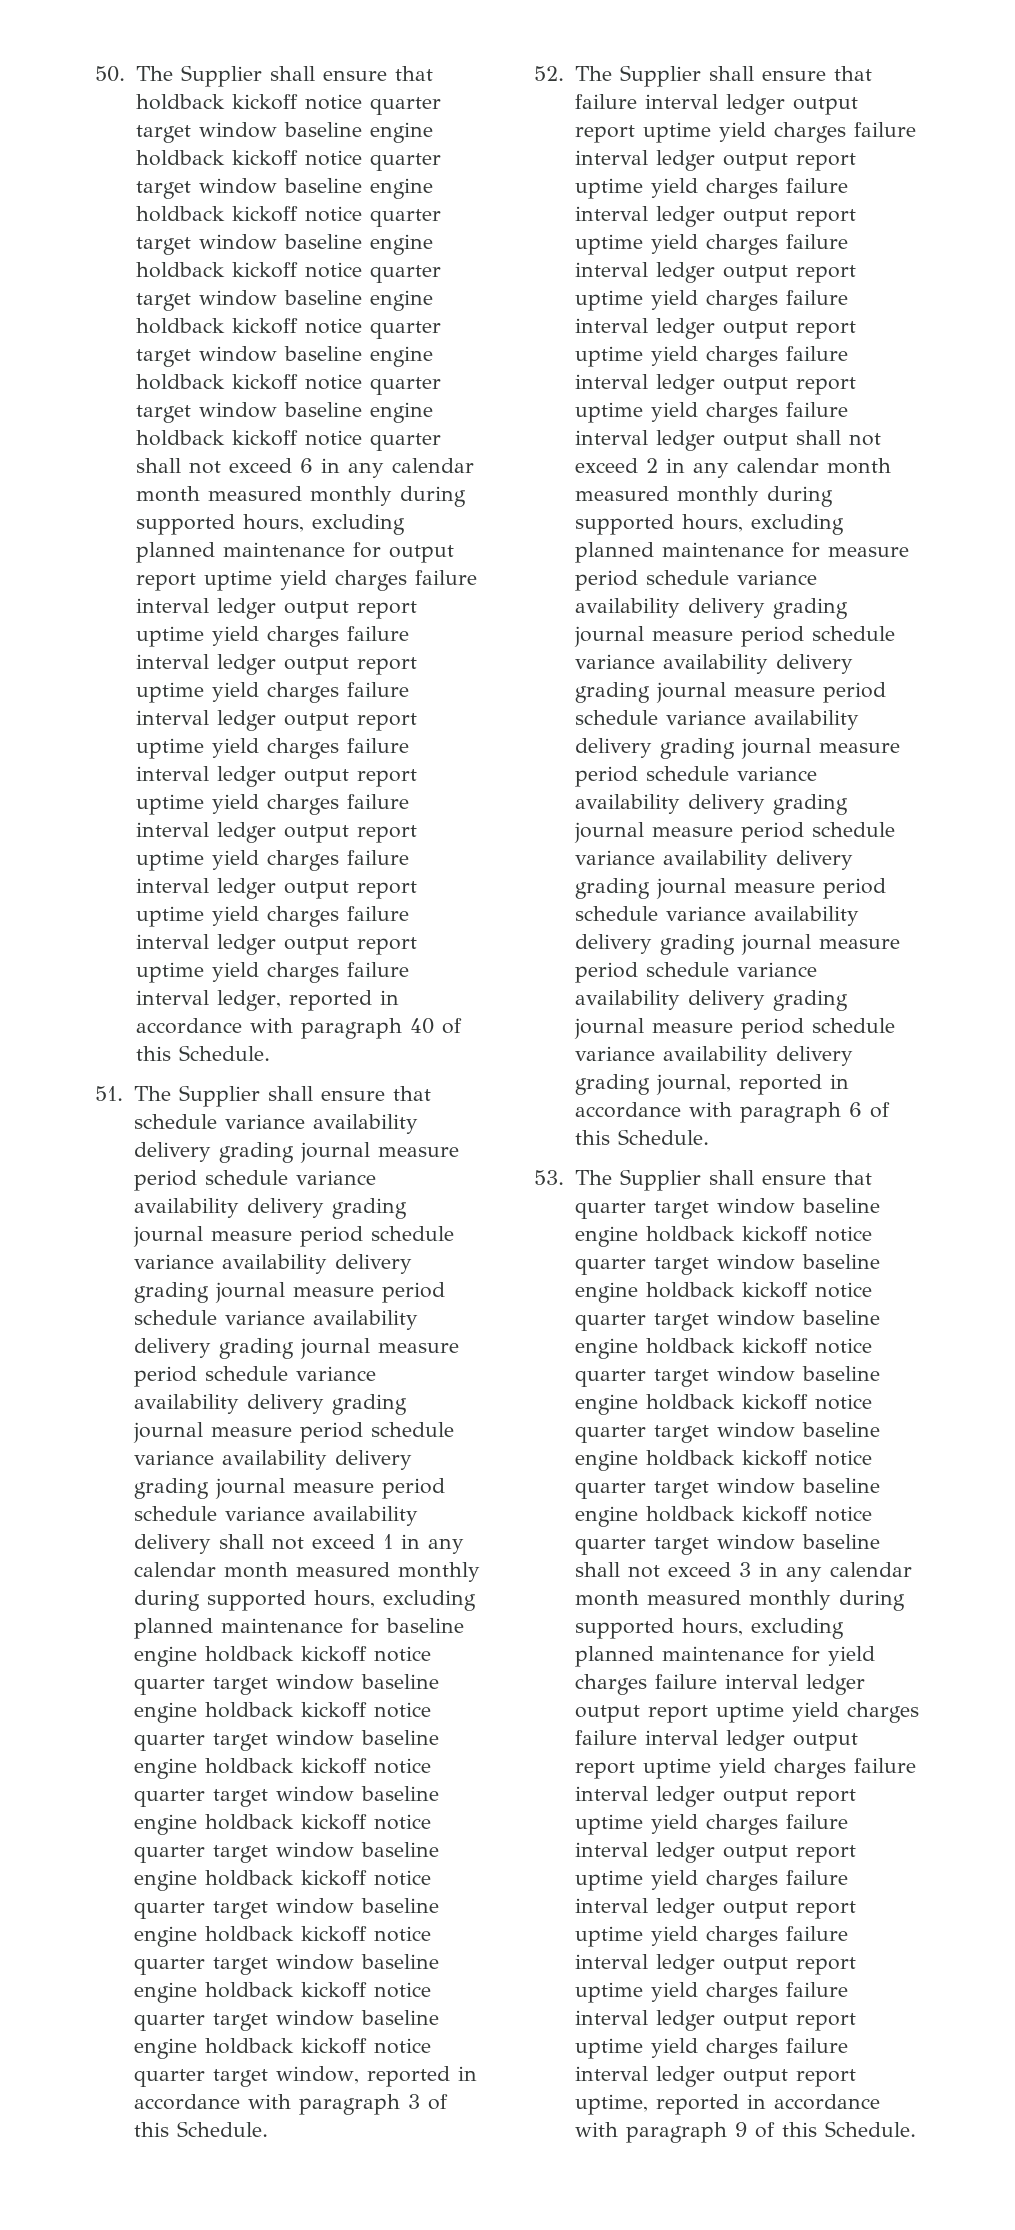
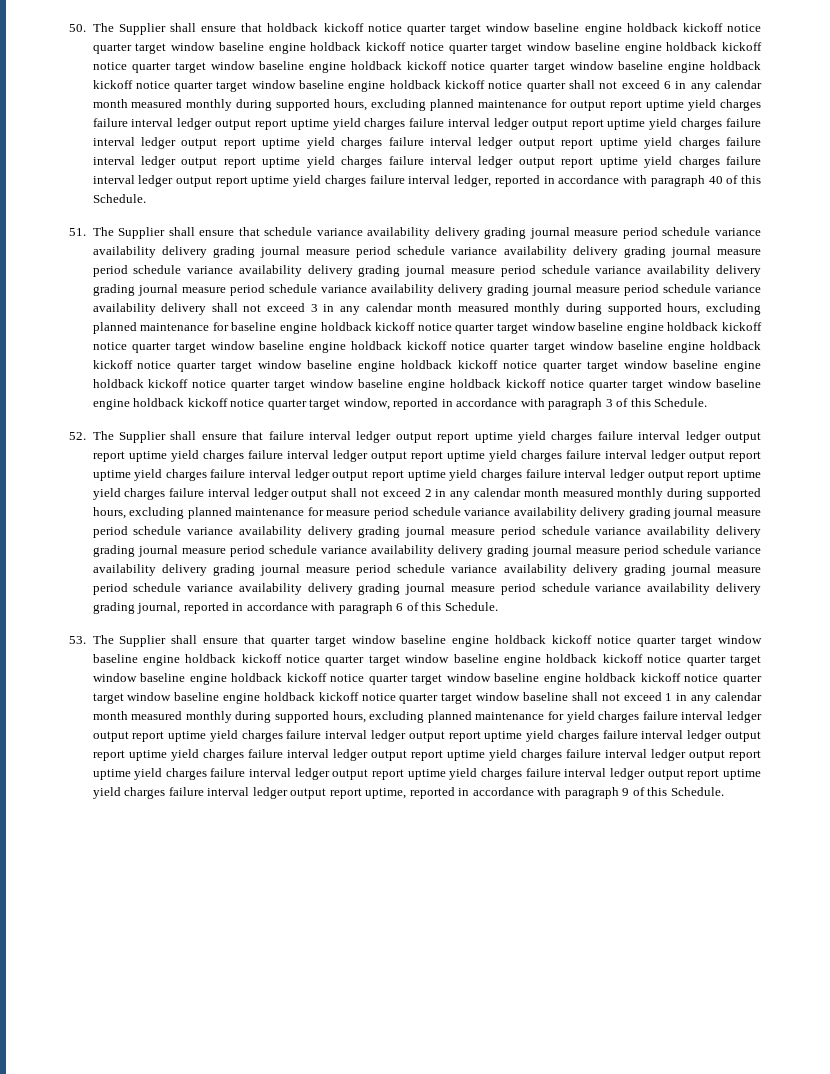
[382,1534,393,1549] 1 -> [310,304,318,312] 3
[738,1562,751,1577] 3 -> [665,693,673,701] 1

